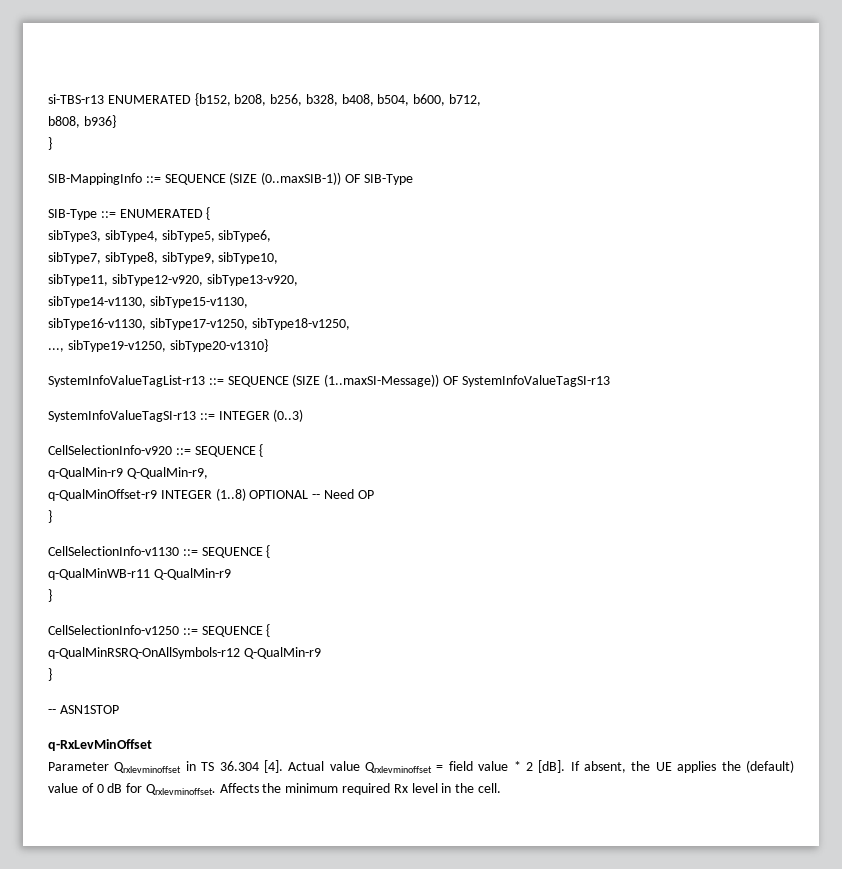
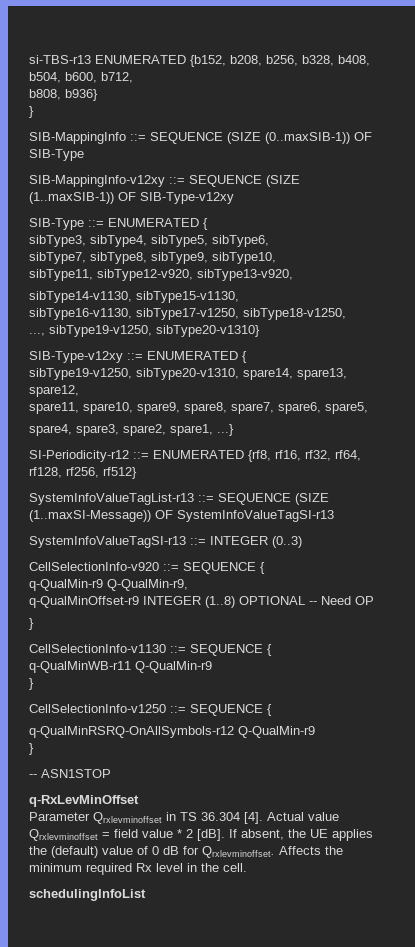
(413, 179) none -> [29,175,300,187] [29,192,234,204] // SIB-MappingInfo-v12xy ::= SEQUENCE (SIZE (1..maxSIB-1)) OF SIB-Type-v12xy
(268, 345) none -> [29,351,247,363] [29,368,347,380] [29,385,79,397] [29,402,368,414] [29,424,234,436] [29,450,361,462] [29,467,137,479] // SIB-Type-v12xy ::= ENUMERATED { // sibType19-v1250, sibType20-v1310, spare14, spare13, spare12, // spare11, spare10, spare9, spare8, spare7, spare6, spare5, // spare4, spare3, spare2, spare1, ...} // SI-Periodicity-r12 ::= ENUMERATED {rf8, rf16, rf32, rf64, rf128, rf256, rf512}
(501, 788) none -> [29,889,146,901] // schedulingInfoList

